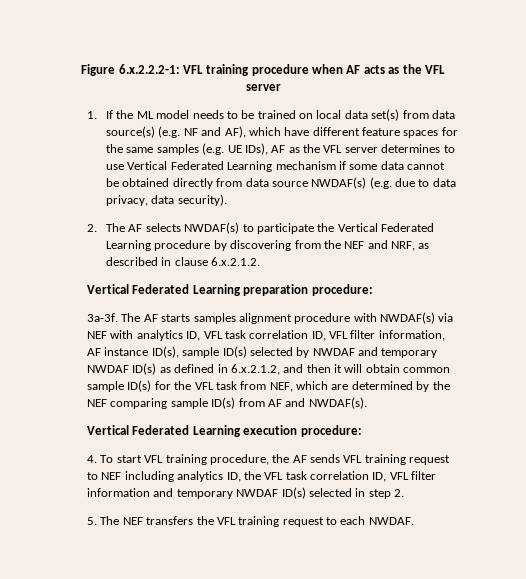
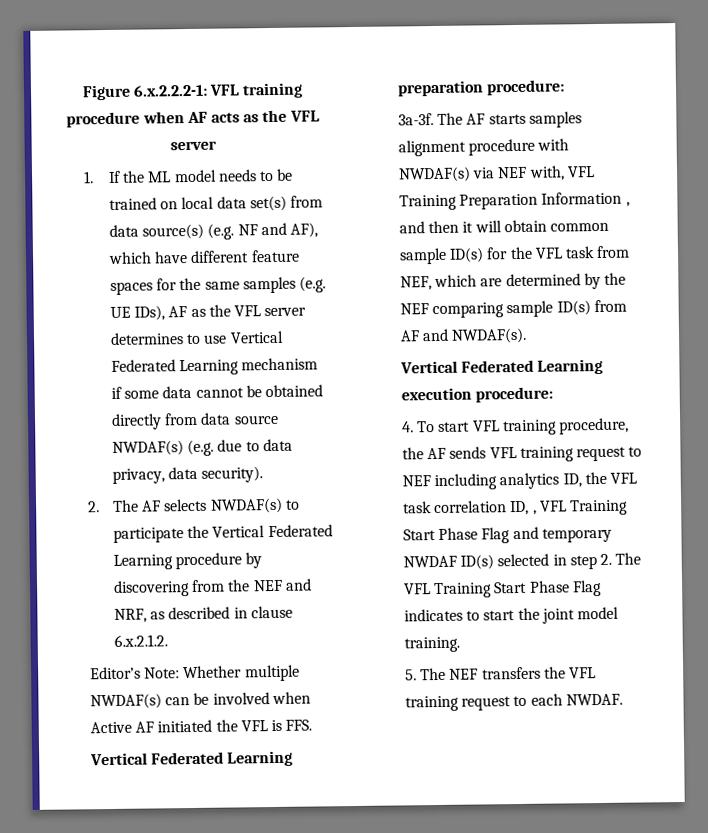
(261, 261) none -> [90,664,300,682] [90,691,311,710] [90,719,313,734] // Editor’s Note: Whether multiple NWDAF(s) can be involved when Active AF initiated the VFL is FFS.
[110,330,445,341] [86,346,438,358] [86,363,280,375] with analytics ID, VFL task correlation ID, VFL filter information, AF instance ID(s), sample ID(s) selected by NWDAF and temporary NWDAF ID(s) as defined in 6.x.2.1.2, -> [528,165,595,181] [399,191,630,211] with, VFL Training Preparation Information ,
[389,471,437,480] [86,488,150,497] VFL filter information -> [532,499,628,516] [403,527,511,544] , VFL Training Start Phase Flag
(404, 493) none -> [615,552,642,565] [404,579,602,599] [404,606,619,624] [404,636,461,653] The VFL Training Start Phase Flag indicates to start the joint model training.

